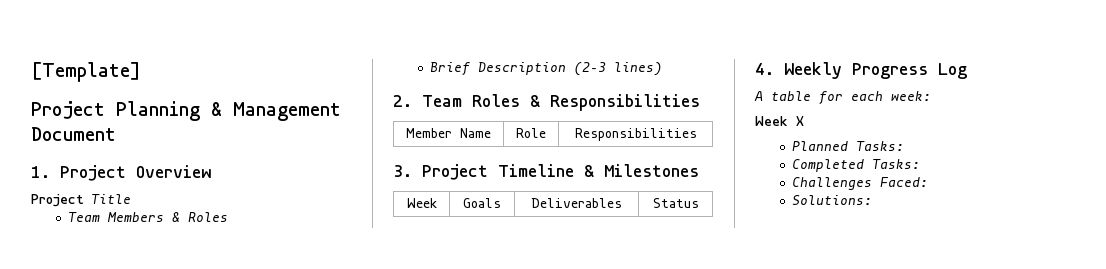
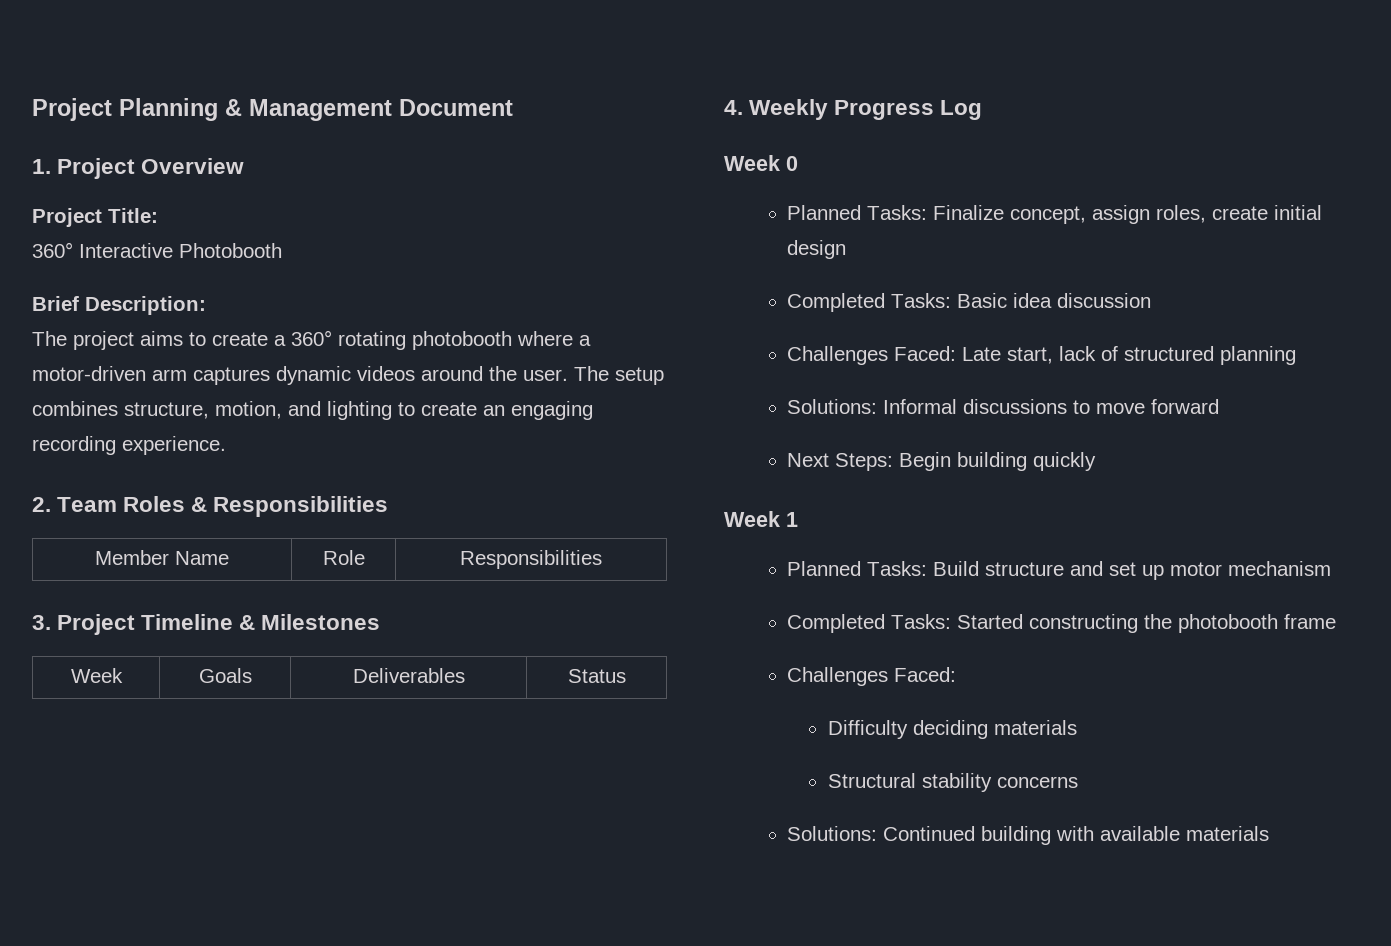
[31,62,141,82] [Template] // -> (32, 109) none
[91,194,131,204] [68,212,229,222] [430,62,663,76] Title // Team Members & Roles // Brief Description (2–3 lines) -> [108,208,158,223] [32,242,282,258] [32,296,206,315] [32,330,591,350] [32,366,664,385] [32,401,593,420] [32,436,226,455] Title: // 360° Interactive Photobooth // Brief Description: // The project aims to create a 360° rotating photobooth where a motor-driven arm captures dynamic videos around the user. The setup combines structure, motion, and lighting to create an engaging recording experience.
[754,91,931,105] [755,116,804,126] [792,141,905,151] [792,159,921,172] [792,177,929,190] [792,195,873,205] // A table for each week: // Week X // Planned Tasks: // Completed Tasks: // Challenges Faced: // Solutions: -> [724,155,798,171] [787,205,1323,224] [787,240,847,259] [787,293,1152,312] [787,346,1297,365] [787,399,1220,414] [787,452,1097,471] [724,511,798,527] [787,561,1332,580] [787,614,1337,633] [787,667,957,686] [827,720,1077,739] [827,773,1078,792] [787,826,1270,845] // Week 0 // Planned Tasks: Finalize concept, assign roles, create initial design // Completed Tasks: Basic idea discussion // Challenges Faced: Late start, lack of structured planning // Solutions: Informal discussions to move forward // Next Steps: Begin building quickly // Week 1 // Planned Tasks: Build structure and set up motor mechanism // Completed Tasks: Started constructing the photobooth frame // Challenges Faced: // Difficulty deciding materials // Structural stability concerns // Solutions: Continued building with available materials

